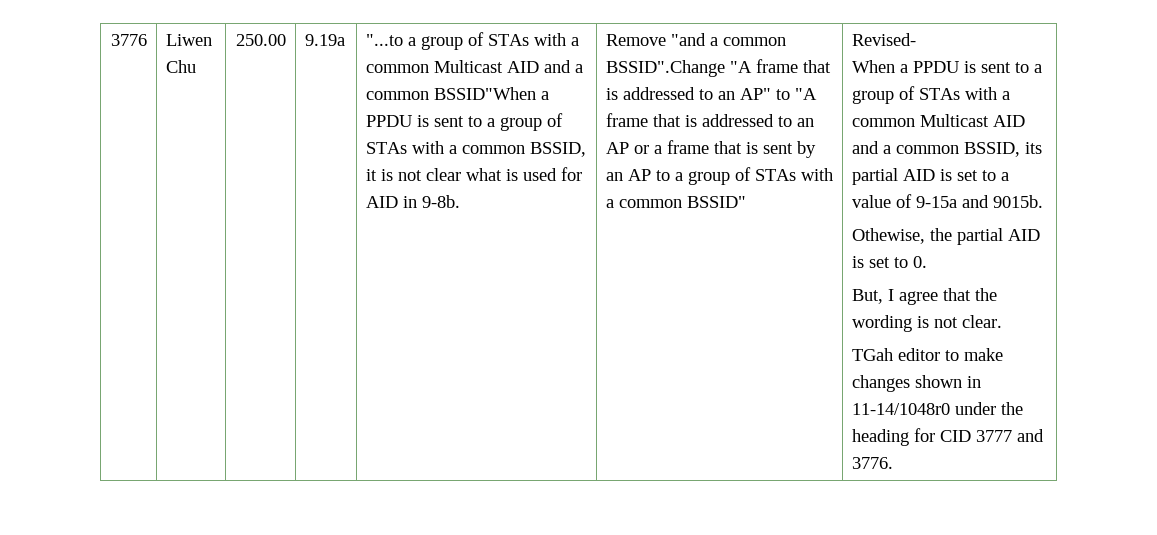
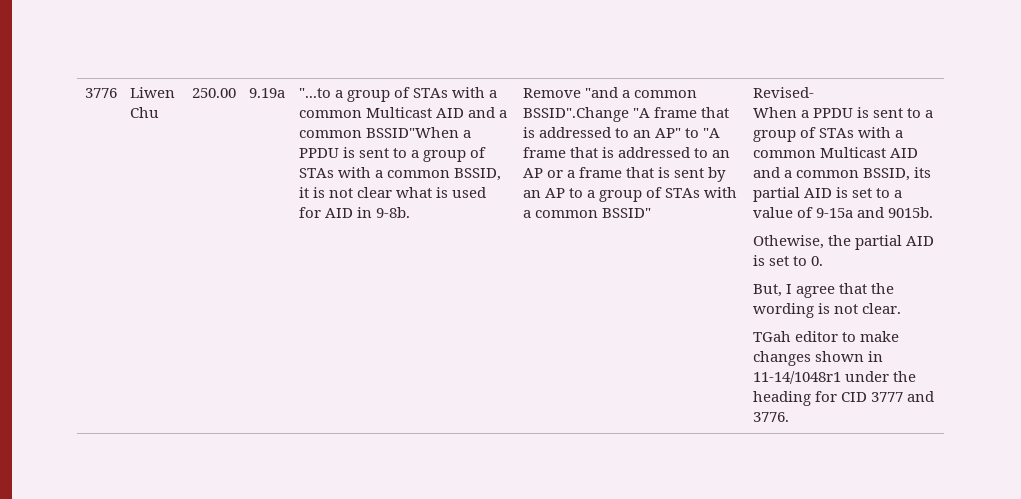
[851,403,950,415] 11-14/1048r0 -> [752,371,841,384] 11-14/1048r1

